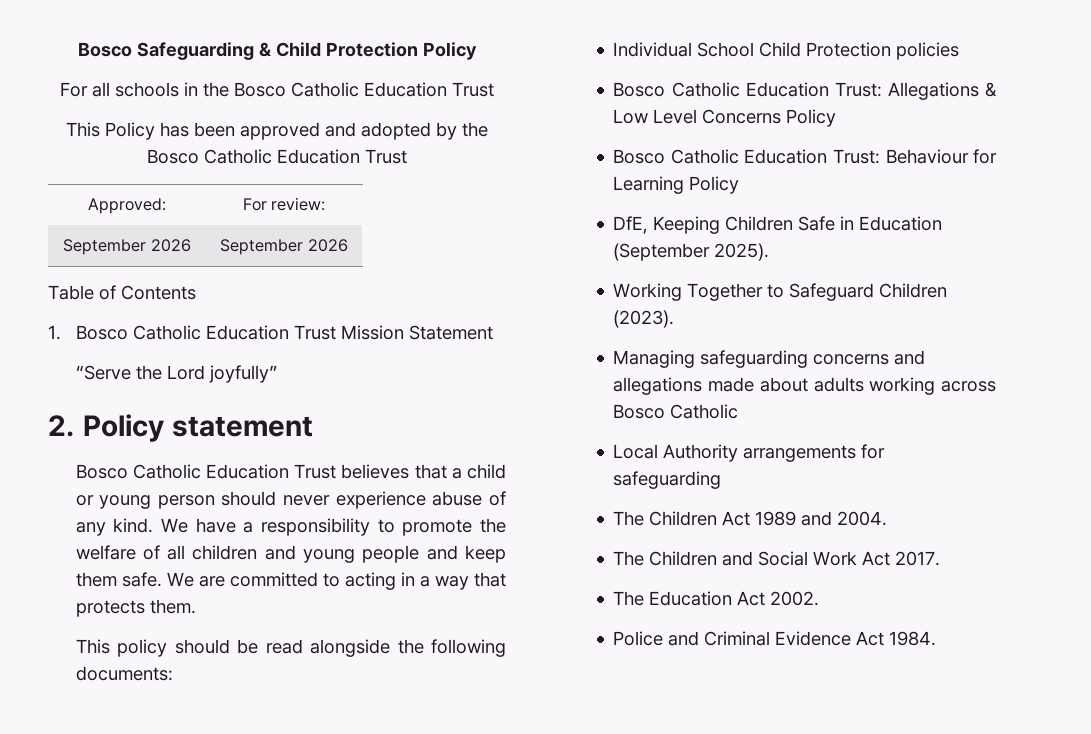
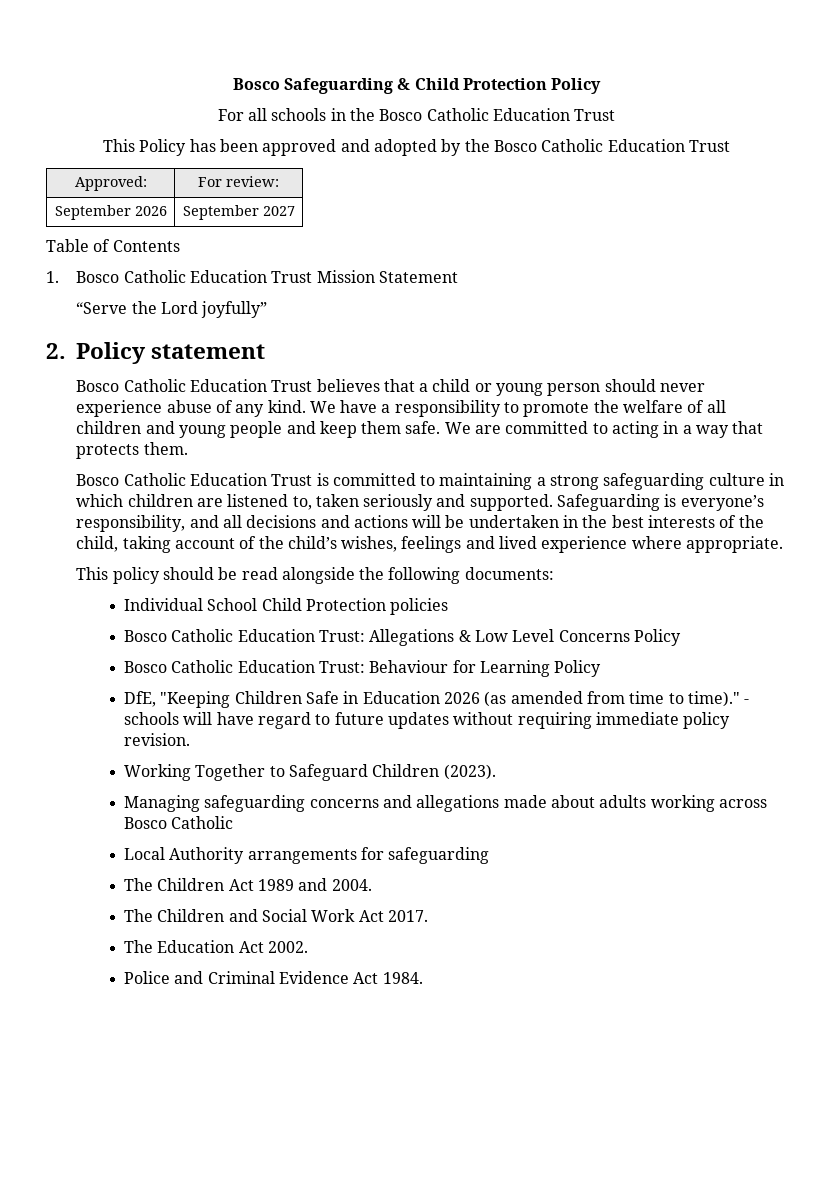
[307,239,348,252] 2026 -> [262,206,295,216] 2027
(196, 606) none -> [76,473,785,490] [76,494,764,511] [76,515,764,532] [76,536,784,553] // Bosco Catholic Education Trust is committed to maintaining a strong safeguarding culture in which children are listened to, taken seriously and supported. Safeguarding is everyone’s responsibility, and all decisions and actions will be undertaken in the best interests of the child, taking account of the child’s wishes, feelings and lived experience where appropriate.
[653,216,721,234] Keeping -> [160,691,231,708] "Keeping
[613,243,770,261] (September 2025). -> [443,691,750,707] [124,712,731,729] [124,733,191,746] 2026 (as amended from time to time)." - schools will have regard to future updates without requiring immediate policy revision.

